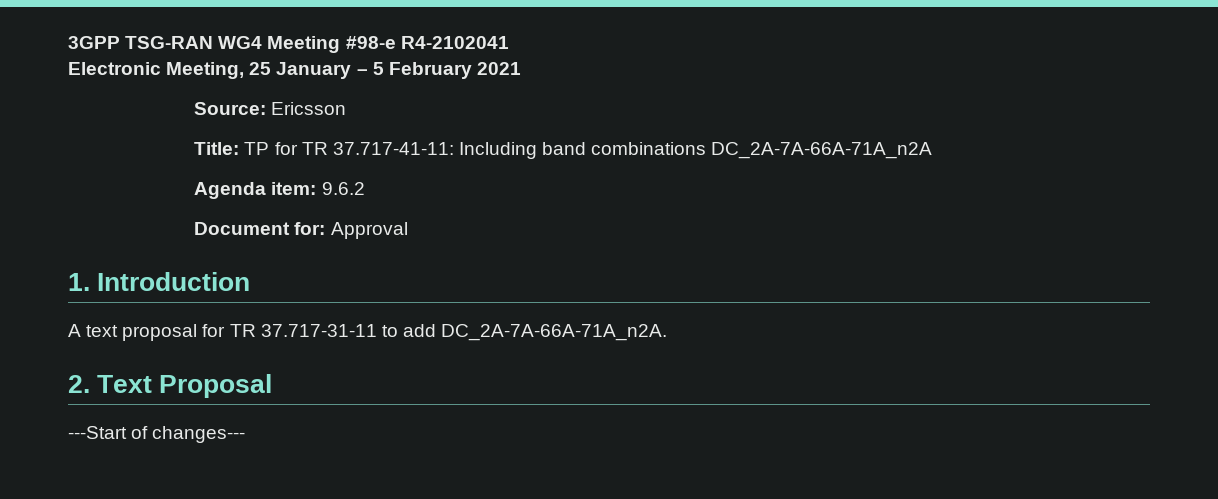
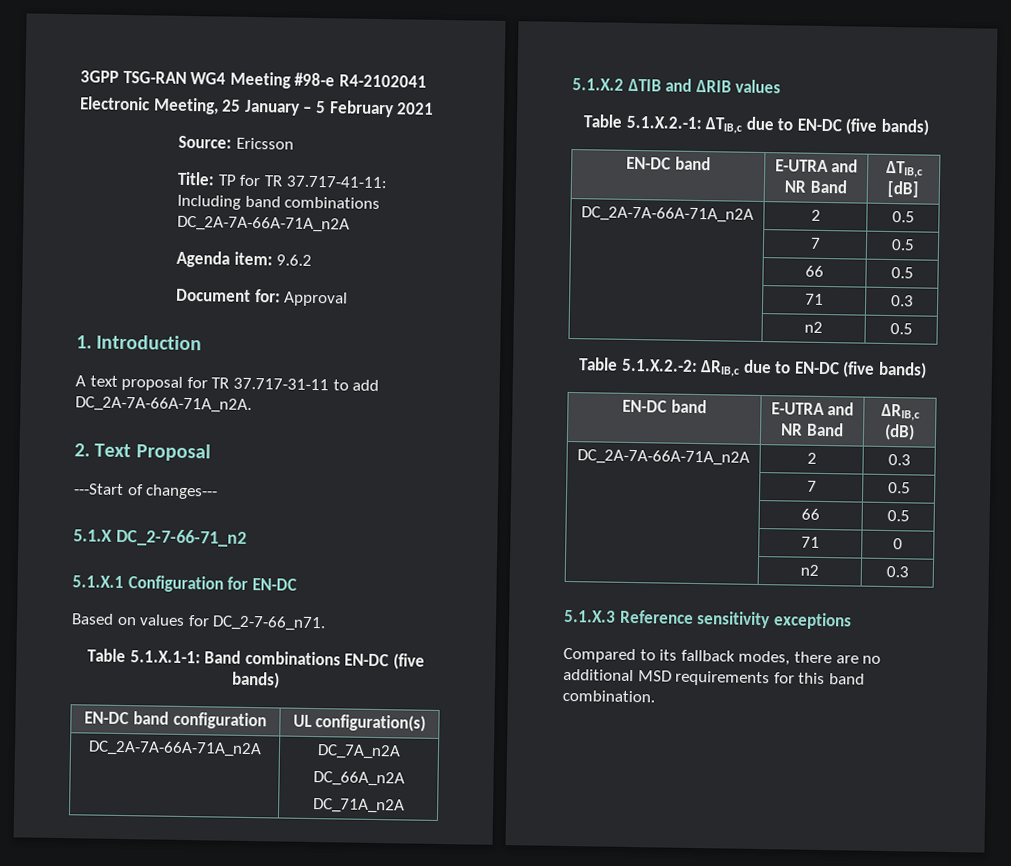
(246, 434) none -> [73,528,247,547] [72,575,297,593] [71,613,327,632] [87,648,425,670] [231,671,280,689] [84,711,267,730] [292,714,427,732] [88,740,262,758] [317,744,401,760] [312,771,405,787] [312,798,405,814] [572,78,782,94] [582,114,930,136] [626,156,711,171] [774,159,859,173] [784,179,848,194] [885,160,923,178] [887,180,920,198] [581,206,754,223] [810,209,821,221] [891,211,915,223] [809,237,821,249] [890,239,915,251] [805,265,824,277] [890,267,914,279] [805,293,824,305] [890,295,914,307] [804,321,823,333] [889,323,913,335] [577,357,928,379] [622,399,707,414] [770,402,855,416] [780,422,844,437] [880,403,920,421] [884,423,915,441] [577,449,750,466] [806,452,817,464] [887,454,911,466] [806,480,817,492] [887,482,911,494] [801,508,820,520] [886,509,910,522] [801,536,820,548] [893,538,903,550] [800,564,819,576] [885,565,909,578] [564,609,852,630] [563,647,882,666] [563,668,865,687] [562,689,655,703] // 5.1.X DC_2-7-66-71_n2 // 5.1.X.1 Configuration for EN-DC // Based on values for DC_2-7-66_n71. // Table 5.1.X.1-1: Band combinations EN-DC (five bands) // EN-DC band configuration | UL configuration(s) // DC_2A-7A-66A-71A_n2A | DC_7A_n2A // DC_66A_n2A // DC_71A_n2A // 5.1.X.2 ∆TIB and ∆RIB values // Table 5.1.X.2.-1: ΔTIB,c due to EN-DC (five bands) // EN-DC band | E-UTRA and NR Band | ΔTIB,c [dB] // DC_2A-7A-66A-71A_n2A | 2 | 0.5 // | 7 | 0.5 // | 66 | 0.5 // | 71 | 0.3 // | n2 | 0.5 // Table 5.1.X.2.-2: ΔRIB,c due to EN-DC (five bands) // EN-DC band | E-UTRA and NR Band | ΔRIB,c (dB) // DC_2A-7A-66A-71A_n2A | 2 | 0.3 // | 7 | 0.5 // | 66 | 0.5 // | 71 | 0 // | n2 | 0.3 // 5.1.X.3 Reference sensitivity exceptions // Compared to its fallback modes, there are no additional MSD requirements for this band combination.

